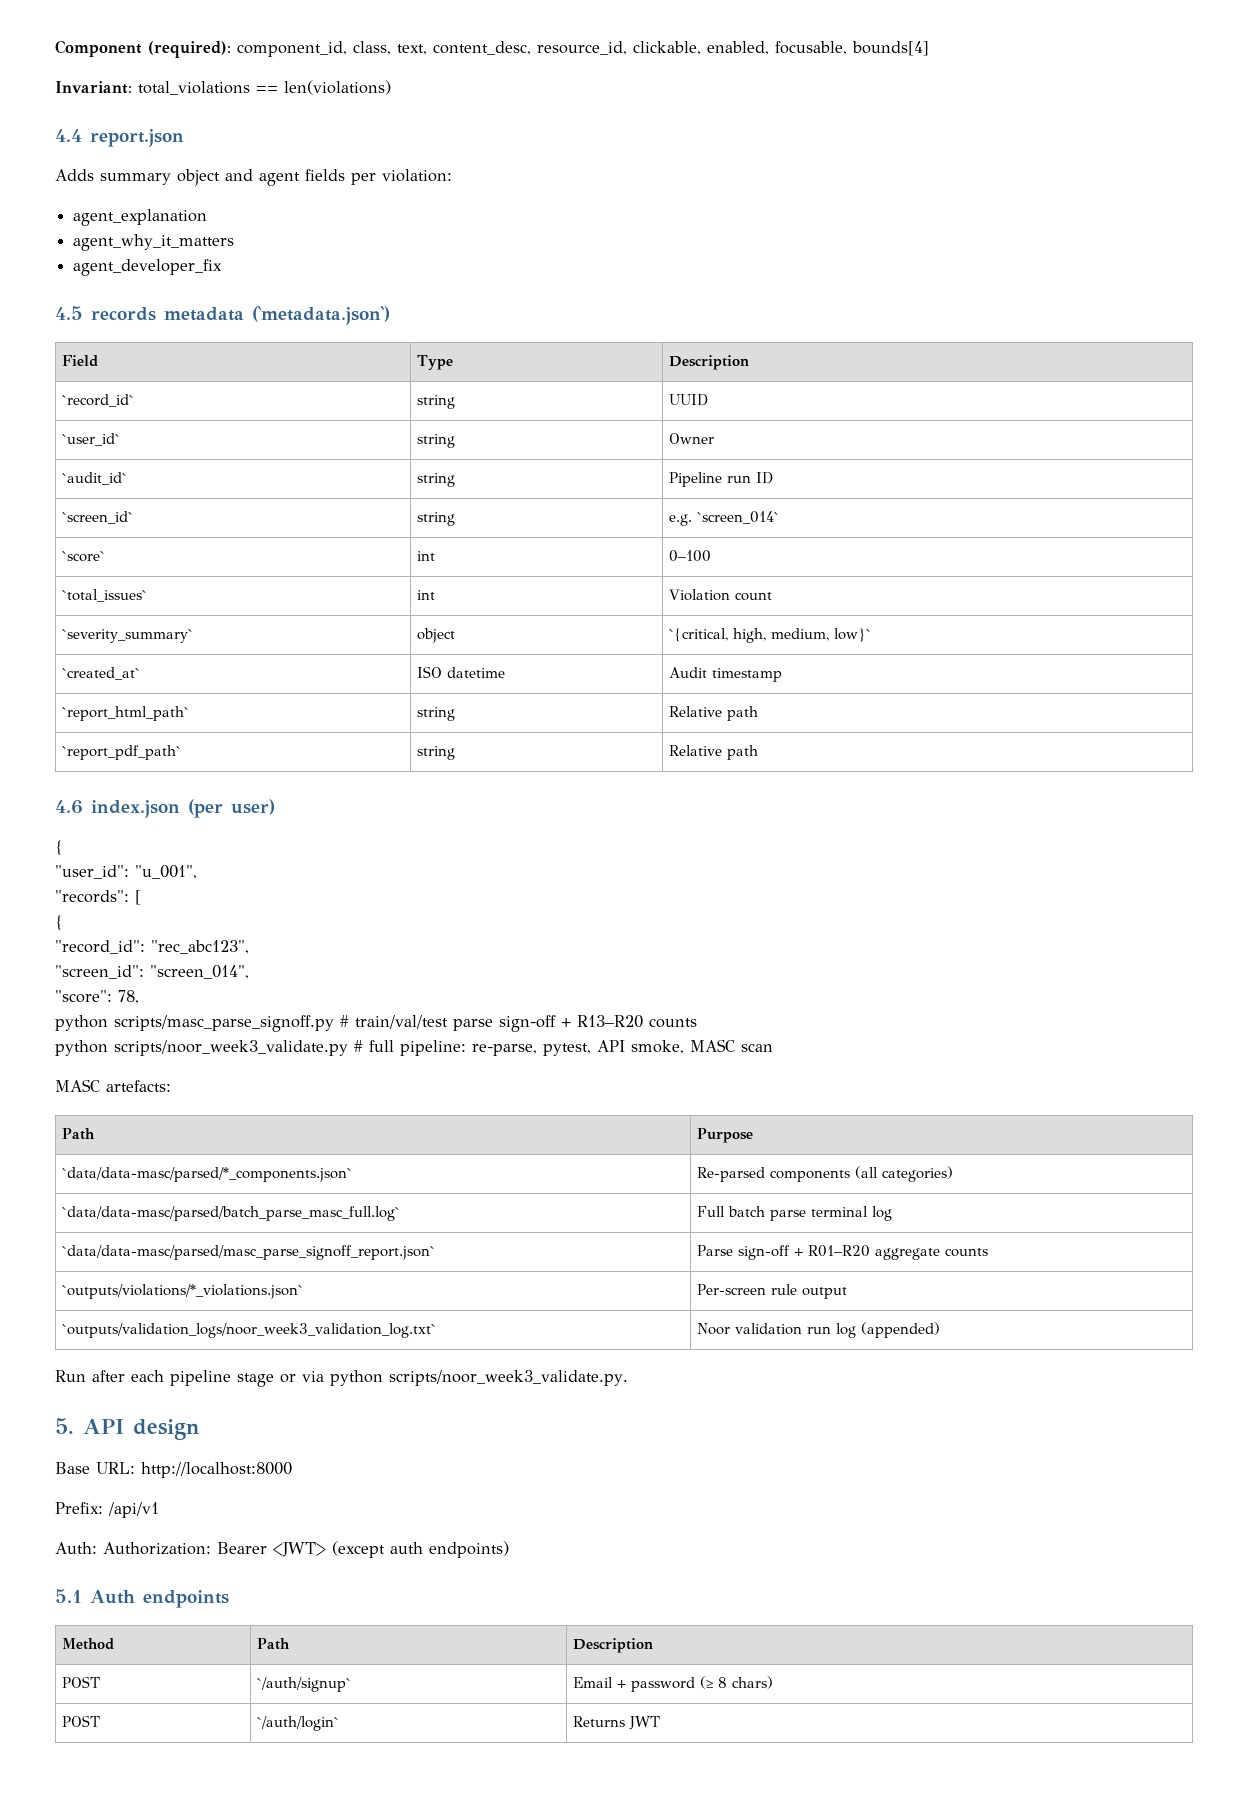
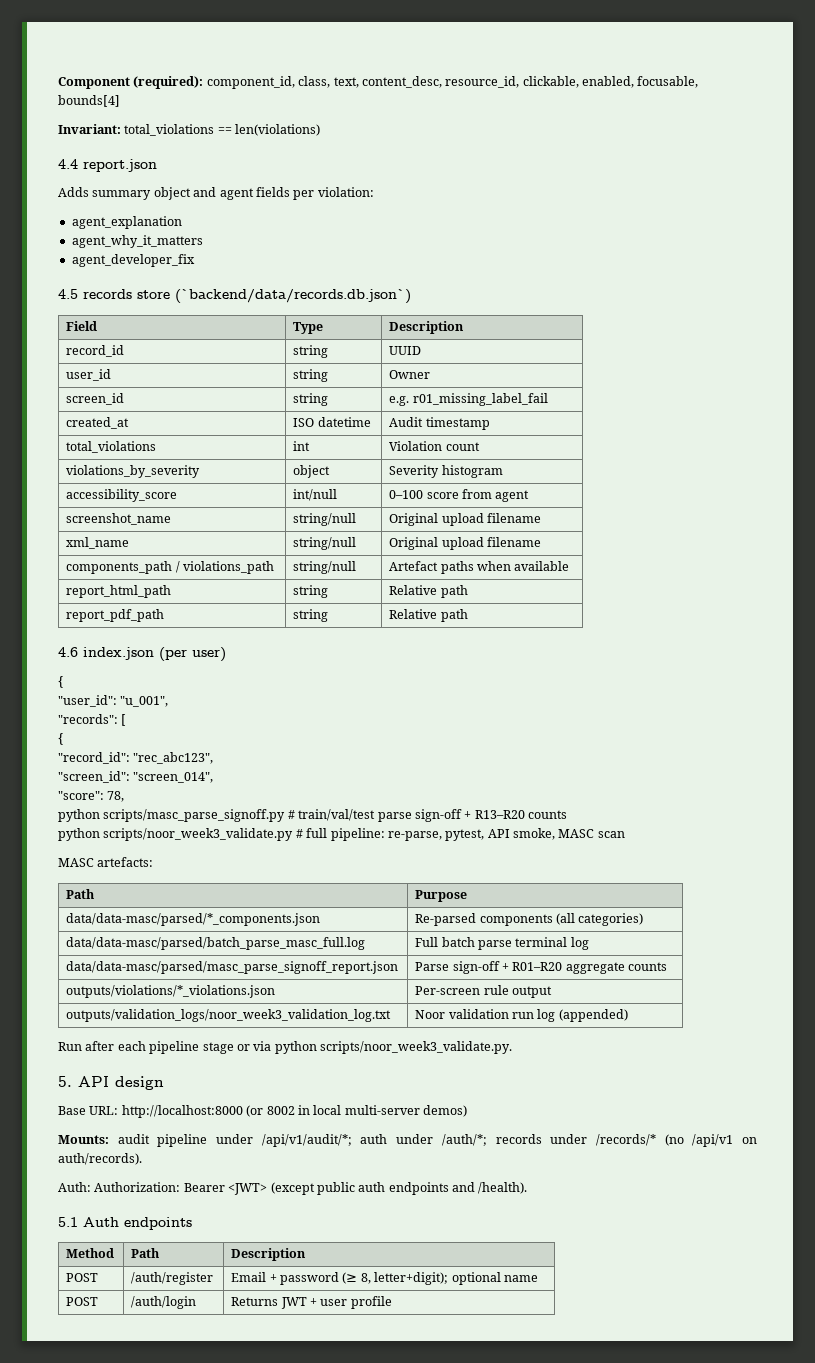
[164,306,390,325] metadata (`metadata.json`) -> [137,289,411,304] store (`backend/data/records.db.json`)
[62,394,135,407] `record_id` -> [66,345,125,357] record_id
[62,433,121,446] `user_id` -> [66,369,112,381] user_id
[62,472,128,485] [417,473,456,487] [669,472,774,487] [62,511,134,524] [417,512,456,526] [669,511,780,526] [62,551,106,562] [417,551,436,561] [669,550,712,562] [62,589,148,602] [417,590,436,600] [669,589,773,601] [62,629,194,643] [417,628,456,643] [669,628,872,643] [62,667,141,680] [417,666,506,678] [669,667,783,682] [62,706,190,721] [417,707,456,721] [669,706,759,721] [62,745,182,760] `audit_id` | string | Pipeline run ID // `screen_id` | string | e.g. `screen_014` // `score` | int | 0–100 // `total_issues` | int | Violation count // `severity_summary` | object | `{critical, high, medium, low}` // `created_at` | ISO datetime | Audit timestamp // `report_html_path` | string | Relative path // `report_pdf_path` -> [66,393,125,405] [293,393,329,406] [389,393,548,406] [66,417,130,429] [293,417,371,427] [389,417,490,430] [66,441,157,453] [293,441,311,451] [389,441,480,451] [66,465,201,478] [293,465,331,478] [389,465,503,478] [66,489,178,502] [293,489,338,501] [389,489,530,502] [66,513,172,525] [293,513,357,526] [389,513,542,526] [66,537,130,549] [293,537,357,550] [389,537,542,550] [66,561,275,574] [293,561,357,574] [389,561,570,574] [66,585,172,598] [293,585,329,598] [389,585,468,598] [66,609,165,622] screen_id | string | e.g. r01_missing_label_fail // created_at | ISO datetime | Audit timestamp // total_violations | int | Violation count // violations_by_severity | object | Severity histogram // accessibility_score | int/null | 0–100 score from agent // screenshot_name | string/null | Original upload filename // xml_name | string/null | Original upload filename // components_path / violations_path | string/null | Artefact paths when available // report_html_path | string | Relative path // report_pdf_path
[62,1167,353,1182] `data/data-masc/parsed/*_components.json` -> [66,913,321,926] data/data-masc/parsed/*_components.json
[62,1206,401,1221] `data/data-masc/parsed/batch_parse_masc_full.log` -> [66,937,366,950] data/data-masc/parsed/batch_parse_masc_full.log
[62,1245,436,1260] `data/data-masc/parsed/masc_parse_signoff_report.json` -> [66,961,399,974] data/data-masc/parsed/masc_parse_signoff_report.json
[62,1284,304,1299] `outputs/violations/*_violations.json` -> [66,985,276,998] outputs/violations/*_violations.json
[62,1323,437,1338] `outputs/validation_logs/noor_week3_validation_log.txt` -> [66,1009,392,1022] outputs/validation_logs/noor_week3_validation_log.txt
[55,1502,103,1514] // Prefix: -> [246,1105,467,1117] [58,1134,684,1147] (or 8002 in local multi-server demos) // Mounts: audit pipeline under /api/v1/audit/*; auth under /auth/*; records under /records/* (no
(159, 1510) none -> [742,1137,758,1144] [58,1153,142,1165] on auth/records).
[390,1541,509,1558] auth endpoints) -> [316,1182,528,1195] public auth endpoints and /health).
[257,1677,352,1692] `/auth/signup` -> [131,1272,214,1285] /auth/register
[718,1676,774,1689] [62,1715,101,1727] [257,1716,340,1731] 8 chars) // POST | `/auth/login` -> [360,1272,538,1285] [66,1297,99,1306] [131,1296,197,1309] 8, letter+digit); optional name // POST | /auth/login
(661, 1723) none -> [310,1296,392,1309] + user profile

